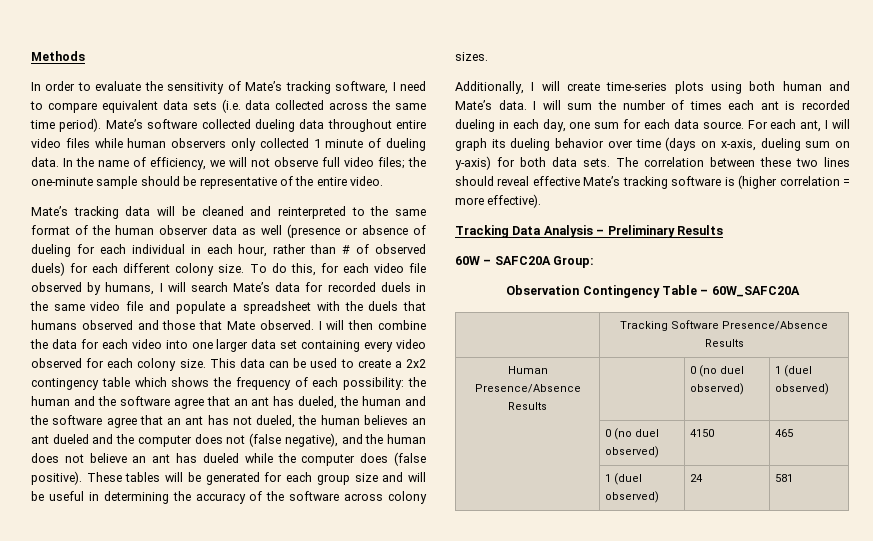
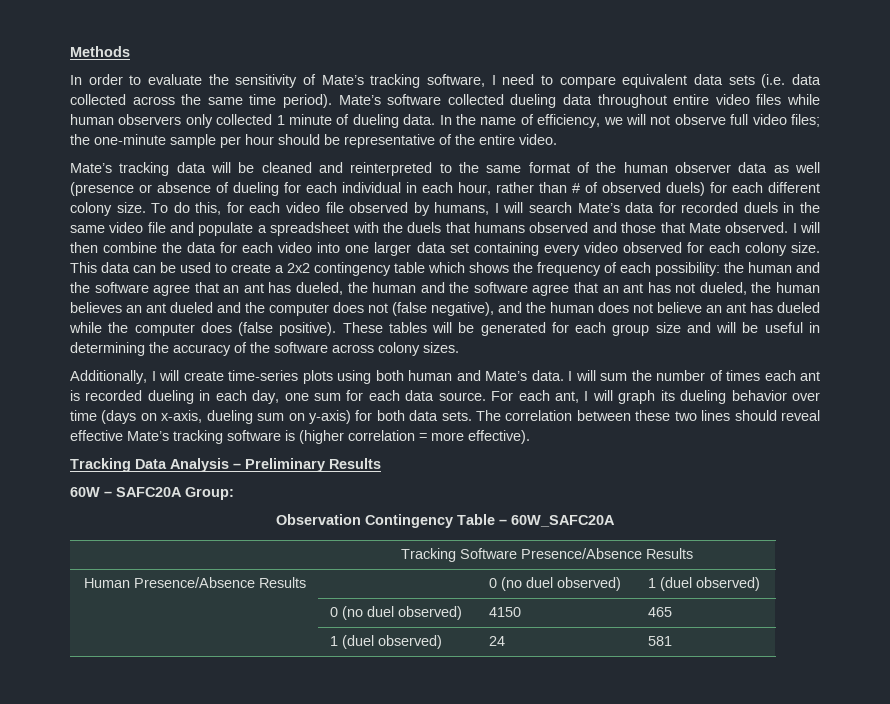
(138, 182) none -> [220,134,274,148] per hour

